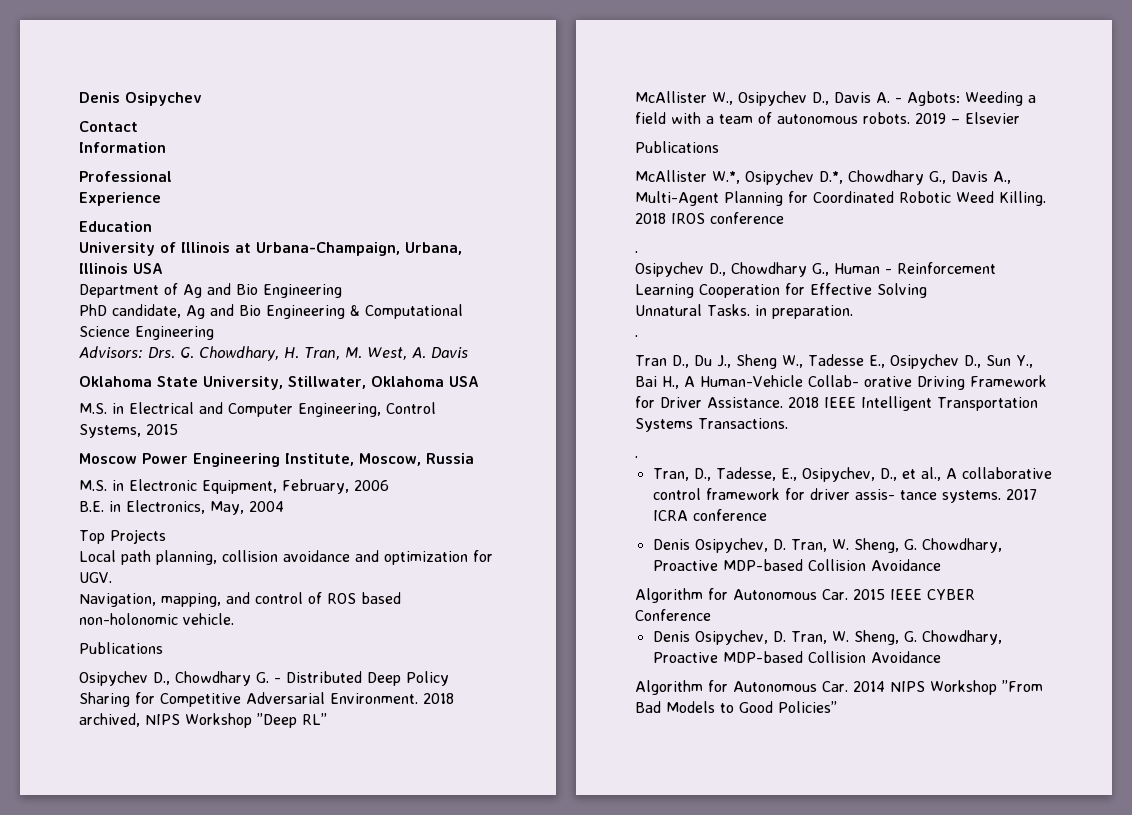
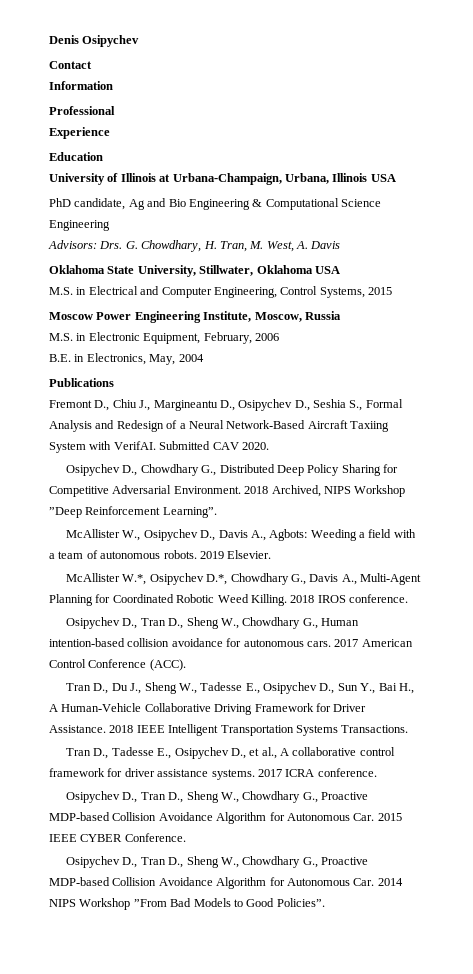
[79,283,342,298] // Department of Ag and Bio Engineering -> (396, 178) none
[79,529,166,544] [79,550,493,565] [79,572,112,583] [79,592,401,607] [79,613,234,625] [79,642,163,654] [79,671,281,686] Top Projects // Local path planning, collision avoidance and optimization for UGV. // Navigation, mapping, and control of ROS based non-holonomic vehicle. // Publications // Osipychev D., Chowdhary G. - -> [49,378,114,387] [49,399,403,411] [49,420,389,432] [49,441,269,453] [65,464,217,476] Publications // Fremont D., Chiu J., Margineantu D., Osipychev D., Seshia S., Formal Analysis and Redesign of a Neural Network-Based Aircraft Taxiing System with VerifAI. Submitted CAV 2020. // Osipychev D., Chowdhary G.,
[79,713,140,727] archived, -> [271,485,321,497] Archived,
[302,713,327,725] RL” -> [85,506,217,518] Reinforcement Learning”.
[876,92,902,103] A. - -> [250,530,266,541] A.,
[951,112,1020,124] [635,141,719,153] – Elsevier // Publications -> [227,550,272,559] Elsevier.
[710,212,784,224] [635,251,638,253] [635,262,996,277] [635,283,927,298] [635,304,853,319] [635,335,638,337] conference // . // Osipychev D., Chowdhary G., Human - Reinforcement Learning Cooperation for Effective Solving // Unnatural Tasks. in preparation. // . -> [349,594,408,603] [65,617,359,629] [49,638,413,647] [49,659,186,671] conference. // Osipychev D., Tran D., Sheng W., Chowdhary G., Human intention-based collision avoidance for autonomous cars. 2017 American Control Conference (ACC).
[808,375,912,387] Collab- orative -> [144,703,211,712] Collaborative
[635,456,638,458] [652,467,875,482] . // Tran, D., Tadesse, E., Osipychev, -> [65,747,229,759] Tran D., Tadesse E., Osipychev
[854,489,937,500] assis- tance -> [157,769,209,777] assistance
[692,509,767,521] [652,538,1002,553] [652,559,941,571] conference // Denis Osipychev, D. Tran, W. Sheng, G. Chowdhary, Proactive MDP-based Collision Avoidance // -> [317,768,377,777] [65,791,368,803] [49,812,213,821] conference. // Osipychev D., Tran D., Sheng W., Chowdhary G., Proactive MDP-based Collision Avoidance
[635,609,711,621] [652,630,1002,645] [652,651,941,663] Conference // Denis Osipychev, D. Tran, W. Sheng, G. Chowdhary, Proactive MDP-based Collision Avoidance // -> [124,833,186,842] [65,856,368,868] [49,877,213,886] Conference. // Osipychev D., Tran D., Sheng W., Chowdhary G., Proactive MDP-based Collision Avoidance
[778,701,837,713] Policies” -> [276,898,325,907] Policies”.

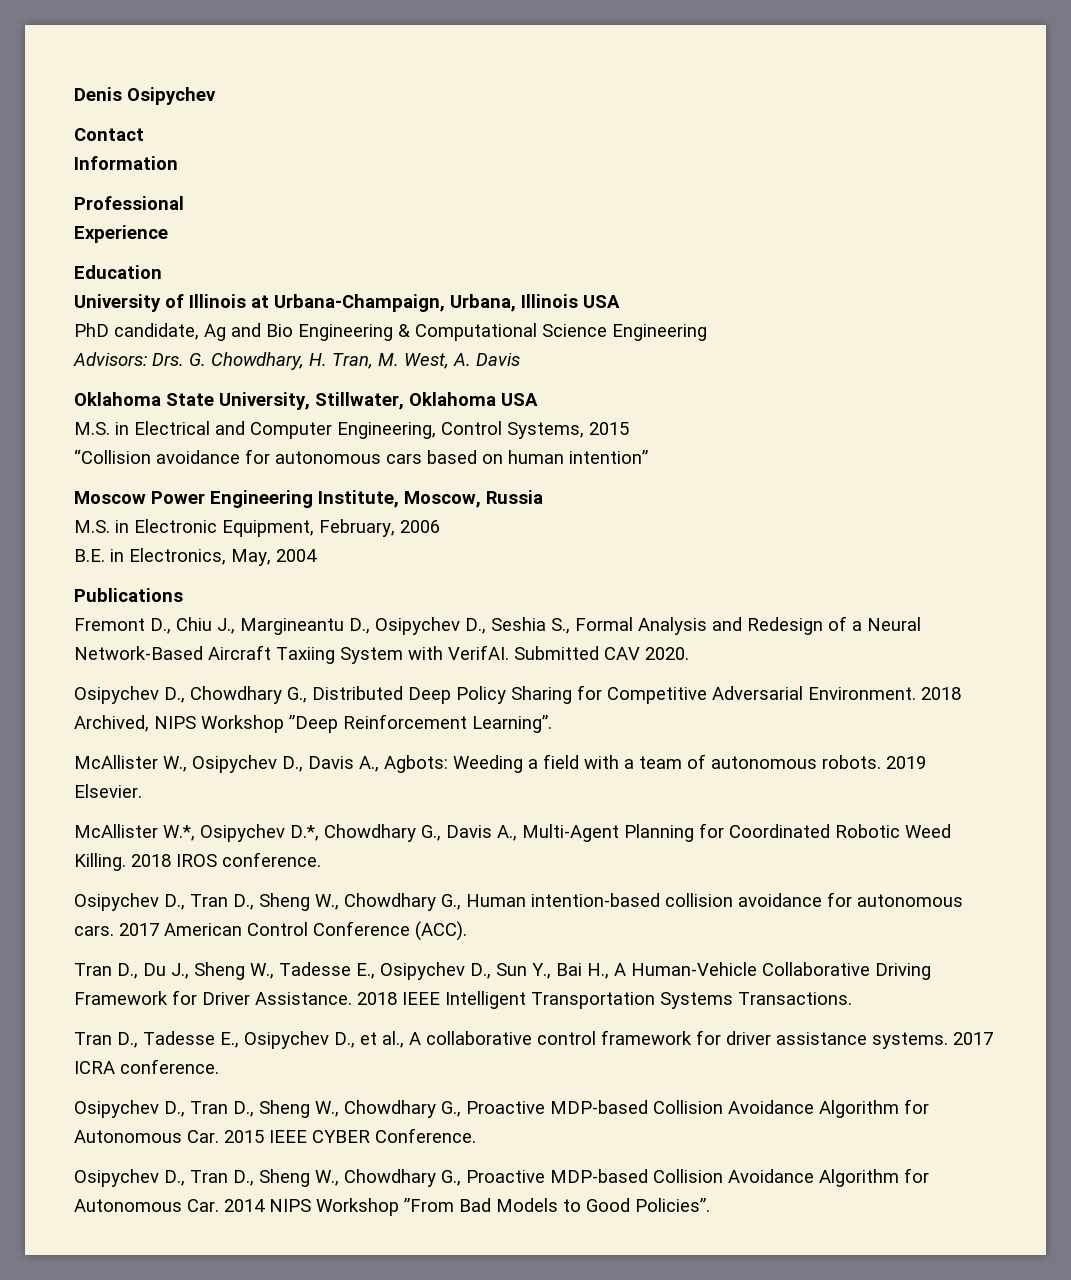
(392, 291) none -> [74,449,648,464] // “Collision avoidance for autonomous cars based on human intention”

